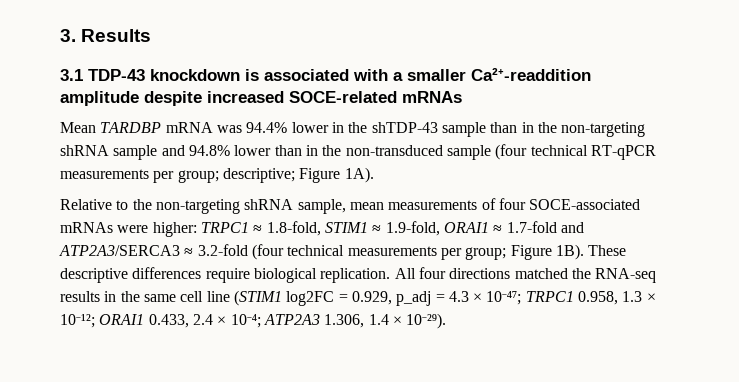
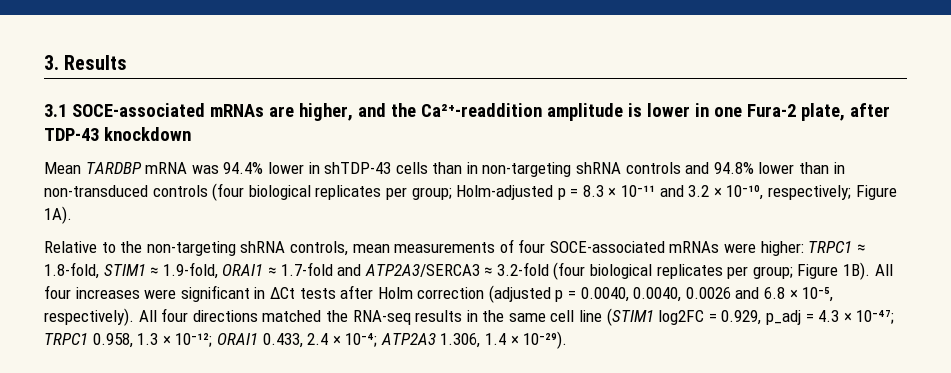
[88,68,591,81] [60,91,462,106] TDP-43 knockdown is associated with a smaller Ca²⁺-readdition amplitude despite increased SOCE-related mRNAs -> [71,103,890,121] [44,127,191,141] SOCE-associated mRNAs are higher, and the Ca²⁺-readdition amplitude is lower in one Fura-2 plate, after TDP-43 knockdown
[348,122,646,137] [60,145,158,160] the shTDP-43 sample than in the non-targeting shRNA sample -> [324,162,681,177] shTDP-43 cells than in non-targeting shRNA controls
[322,144,656,160] [60,168,295,183] the non-transduced sample (four technical RT-qPCR measurements per group; descriptive; -> [44,183,852,201] non-transduced controls (four biological replicates per group; Holm-adjusted p = 8.3 × 10⁻¹¹ and 3.2 × 10⁻¹⁰, respectively;
[297,199,346,214] sample, -> [289,241,348,256] controls,
[287,245,437,256] technical measurements -> [590,264,723,279] biological replicates
[588,245,627,256] [60,267,391,283] These descriptive differences require biological replication. -> [874,264,893,276] [44,285,834,303] [44,308,134,326] All four increases were significant in ΔCt tests after Holm correction (adjusted p = 0.0040, 0.0040, 0.0026 and 6.8 × 10⁻⁵, respectively).

